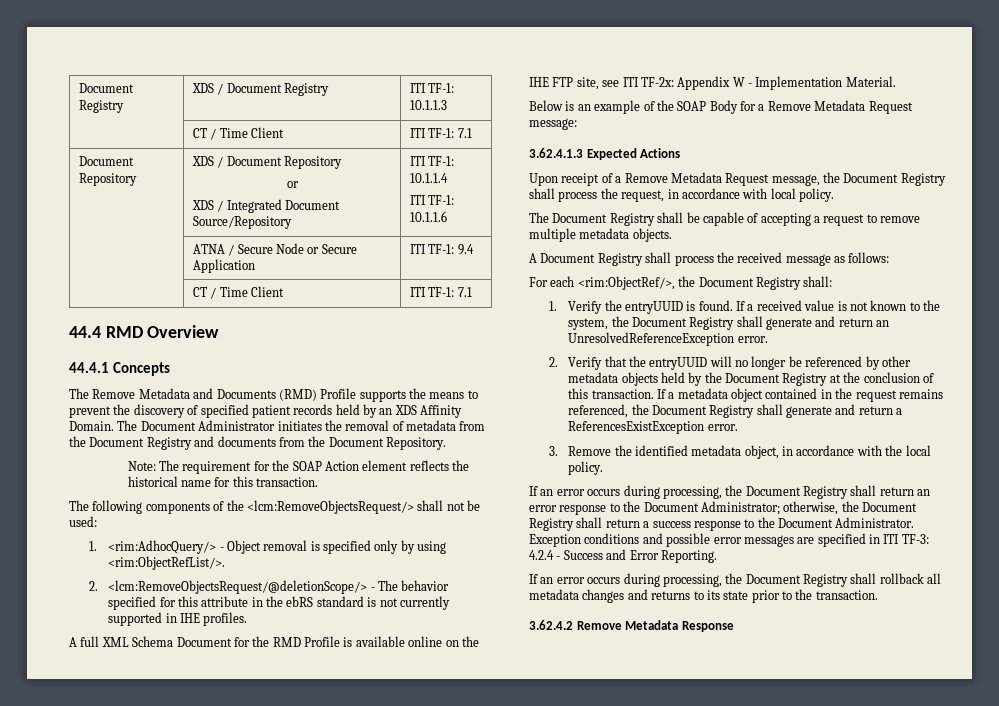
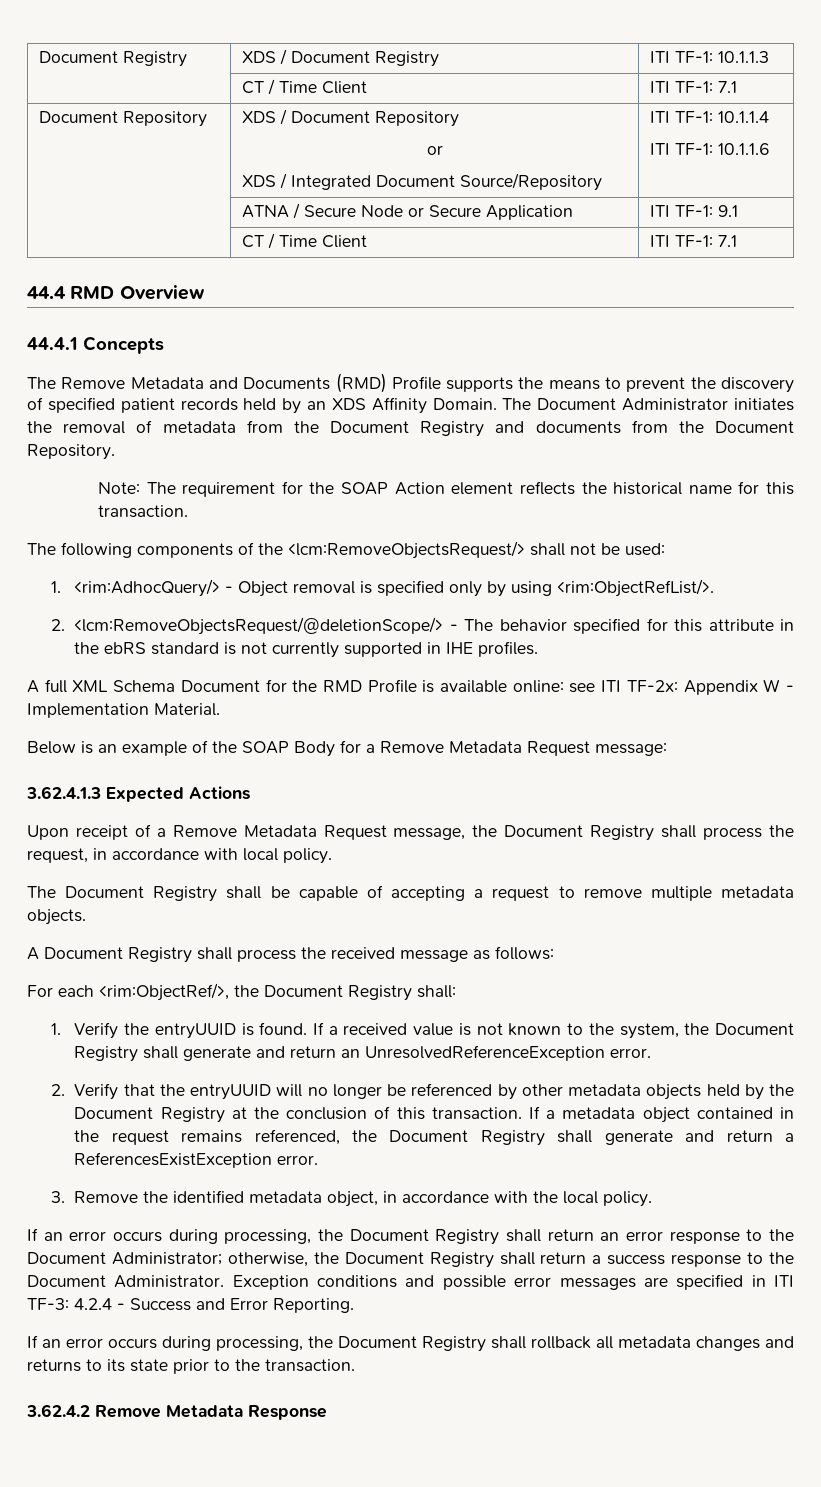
[457,244,474,255] 9.4 -> [717,205,738,217] 9.1
[408,636,479,647] [529,77,599,90] online on the IHE FTP site, -> [512,680,564,693] online:

